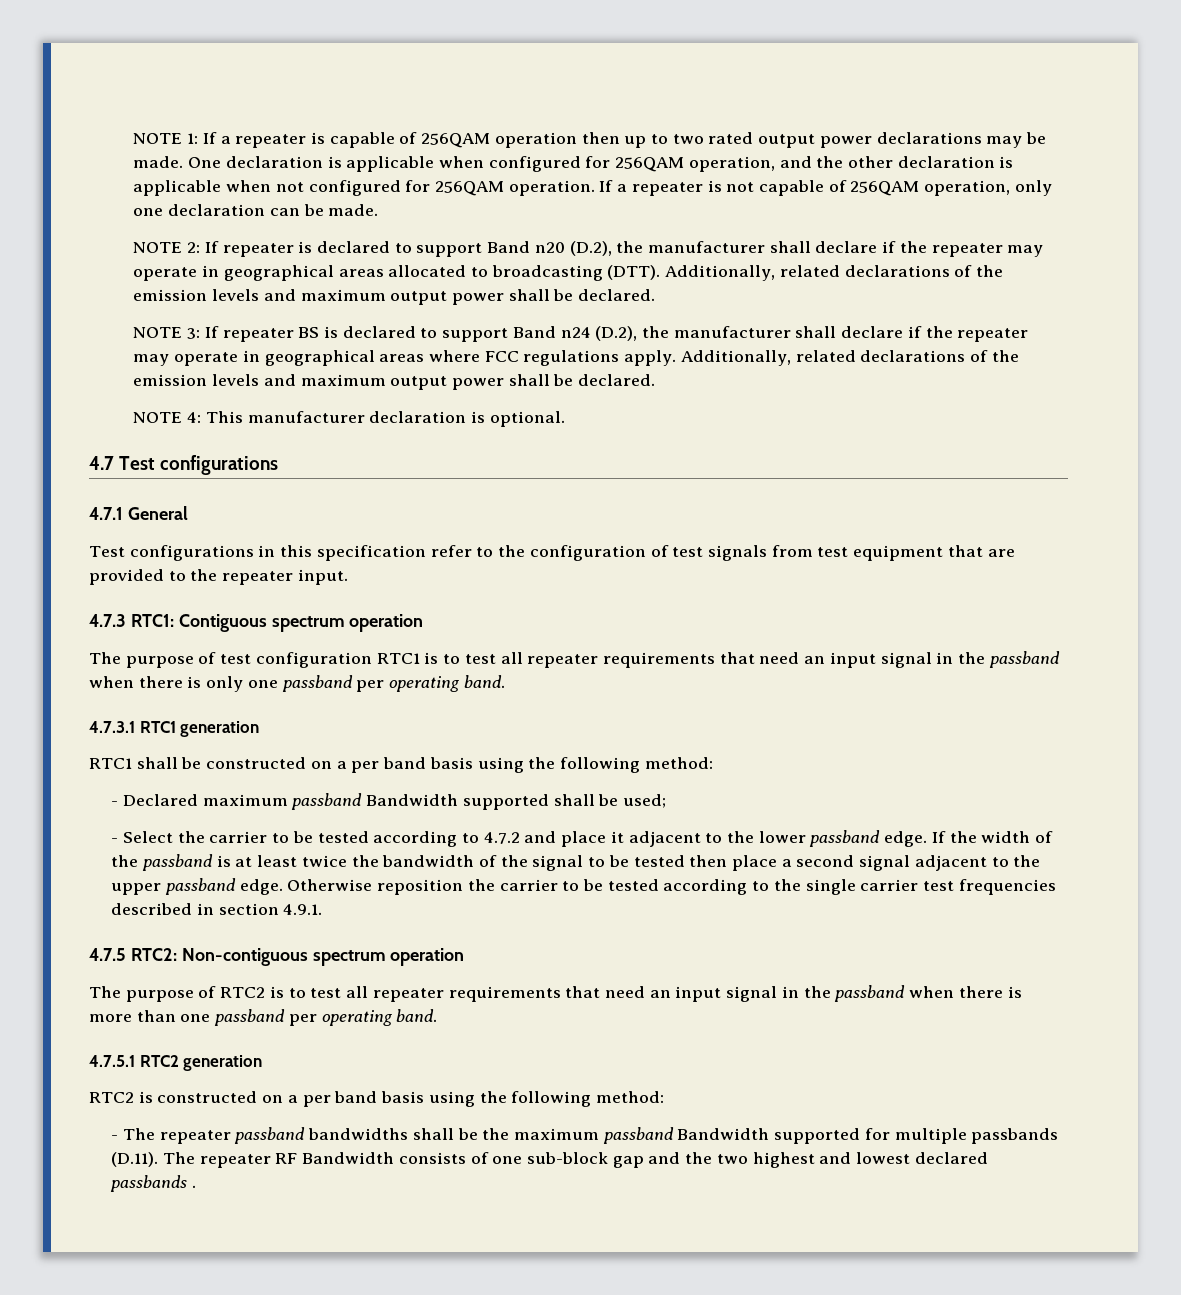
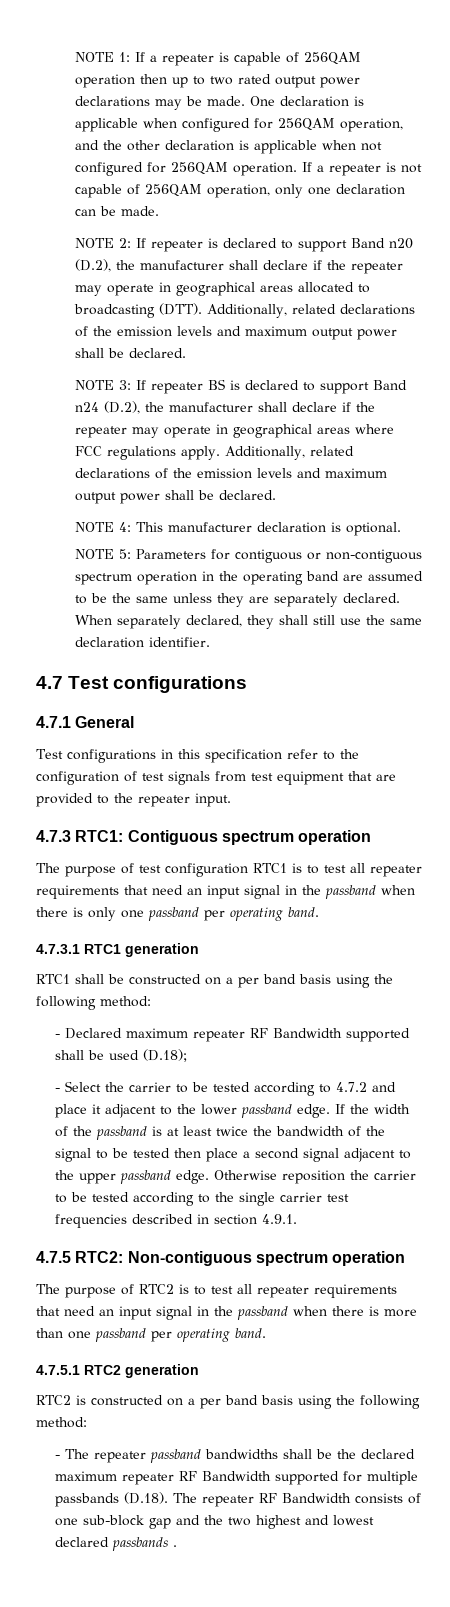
(565, 419) none -> [74,549,422,563] [74,571,423,585] [74,593,400,607] [74,615,422,629] [74,637,210,648] // NOTE 5: Parameters for contiguous or non-contiguous spectrum operation in the operating band are assumed to be the same unless they are separately declared. When separately declared, they shall still use the same declaration identifier.
[291,793,363,810] passband -> [193,1028,269,1042] repeater RF
[622,794,666,808] used; -> [109,1049,188,1062] used (D.18);
[513,1127,674,1144] maximum passband -> [361,1449,416,1459] [55,1471,198,1485] declared maximum repeater RF
[111,1152,159,1167] (D.11). -> [124,1492,169,1504] (D.18).

